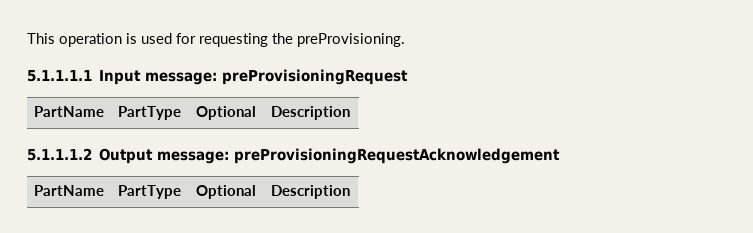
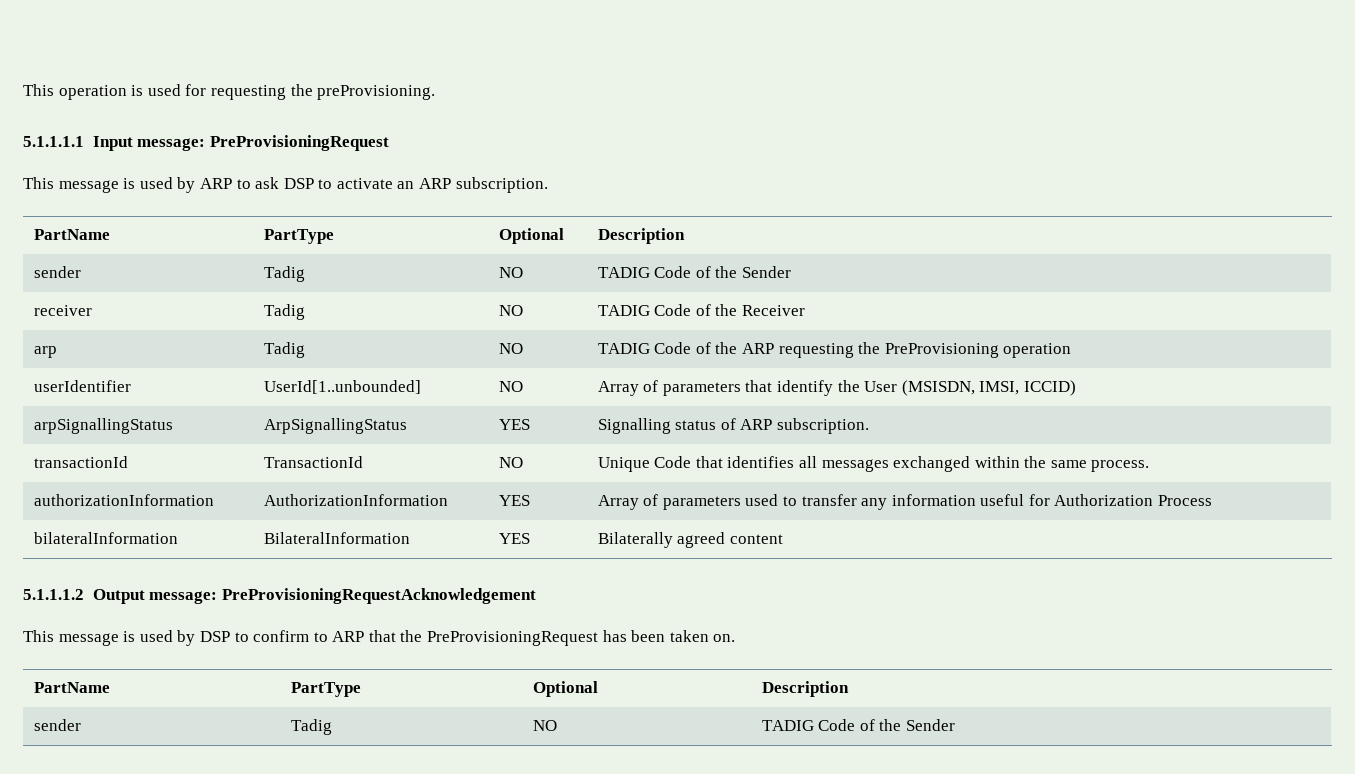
[222,69,409,85] [33,106,104,117] [117,106,181,120] [195,106,256,120] [270,106,350,120] [27,148,561,164] [33,185,104,196] [117,185,181,199] [195,185,256,199] [270,185,350,199] preProvisioningRequest // PartName | PartType | Optional | Description // 5.1.1.1.2 Output message: preProvisioningRequestAcknowledgement // PartName | PartType | Optional | Description -> [209,135,389,151] [23,177,548,193] [33,229,110,240] [263,229,334,244] [498,228,564,244] [597,228,685,244] [33,266,81,278] [263,266,305,282] [498,267,523,278] [597,266,791,278] [33,305,92,316] [263,304,305,320] [498,305,523,316] [597,304,805,316] [33,346,57,358] [263,342,305,358] [498,343,523,354] [597,342,1072,358] [33,380,131,392] [263,380,421,394] [498,381,523,392] [597,380,1076,396] [33,418,173,434] [263,418,407,434] [498,419,530,430] [597,418,869,434] [33,456,128,468] [263,456,363,468] [498,457,523,468] [597,456,1150,472] [33,494,214,506] [263,494,448,506] [498,495,530,506] [597,494,1213,510] [33,532,178,544] [263,532,410,544] [498,533,530,544] [597,532,783,548] [23,588,536,604] [23,630,736,646] [33,682,110,693] [290,682,361,697] [532,681,598,697] [761,681,849,697] [33,719,81,731] [290,719,332,735] [532,720,557,731] [761,719,955,731] PreProvisioningRequest // This message is used by ARP to ask DSP to activate an ARP subscription. // PartName | PartType | Optional | Description // sender | Tadig | NO | TADIG Code of the Sender // receiver | Tadig | NO | TADIG Code of the Receiver // arp | Tadig | NO | TADIG Code of the ARP requesting the PreProvisioning operation // userIdentifier | UserId[1..unbounded] | NO | Array of parameters that identify the User (MSISDN, IMSI, ICCID) // arpSignallingStatus | ArpSignallingStatus | YES | Signalling status of ARP subscription. // transactionId | TransactionId | NO | Unique Code that identifies all messages exchanged within the same process. // authorizationInformation | AuthorizationInformation | YES | Array of parameters used to transfer any information useful for Authorization Process // bilateralInformation | BilateralInformation | YES | Bilaterally agreed content // 5.1.1.1.2 Output message: PreProvisioningRequestAcknowledgement // This message is used by DSP to confirm to ARP that the PreProvisioningRequest has been taken on. // PartName | PartType | Optional | Description // sender | Tadig | NO | TADIG Code of the Sender

